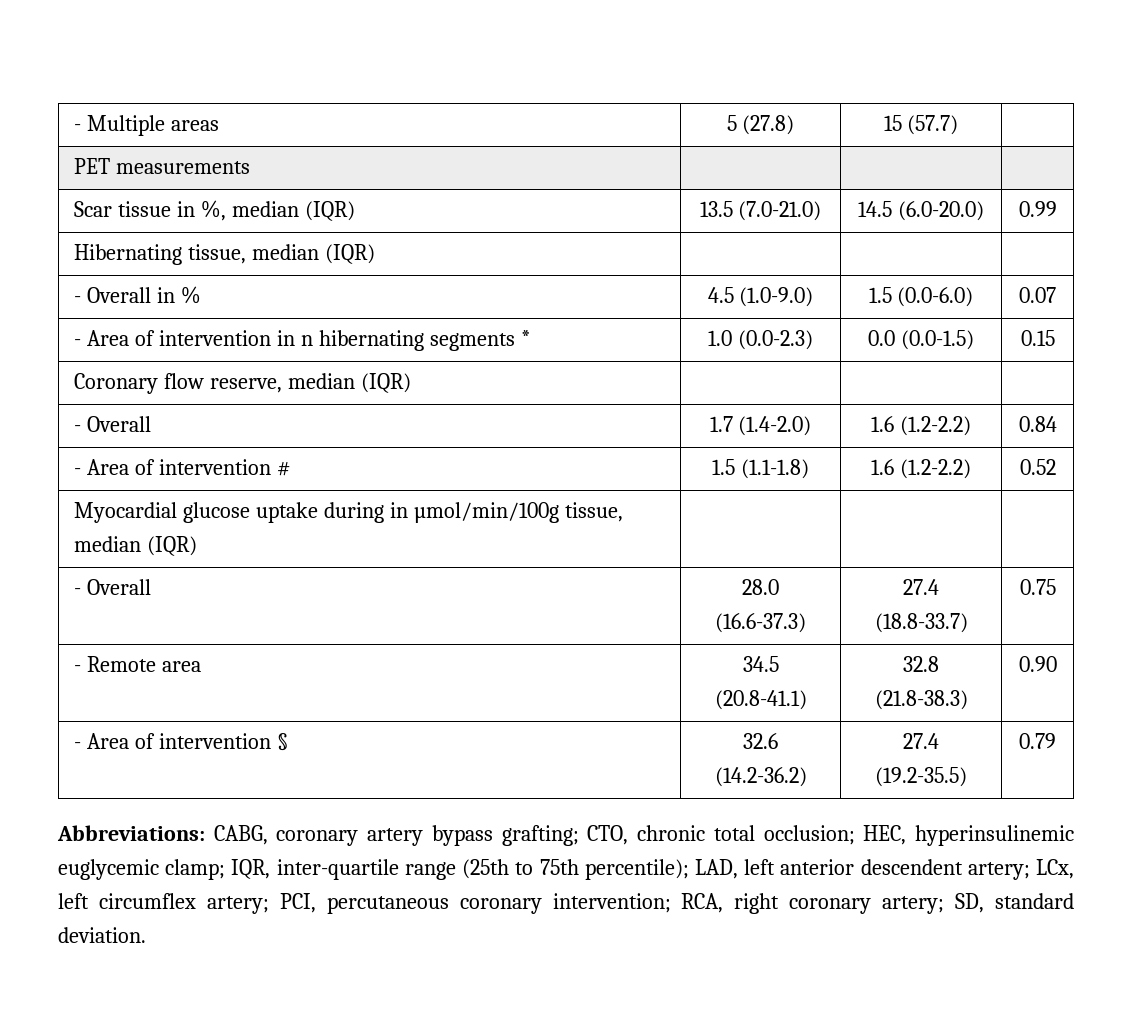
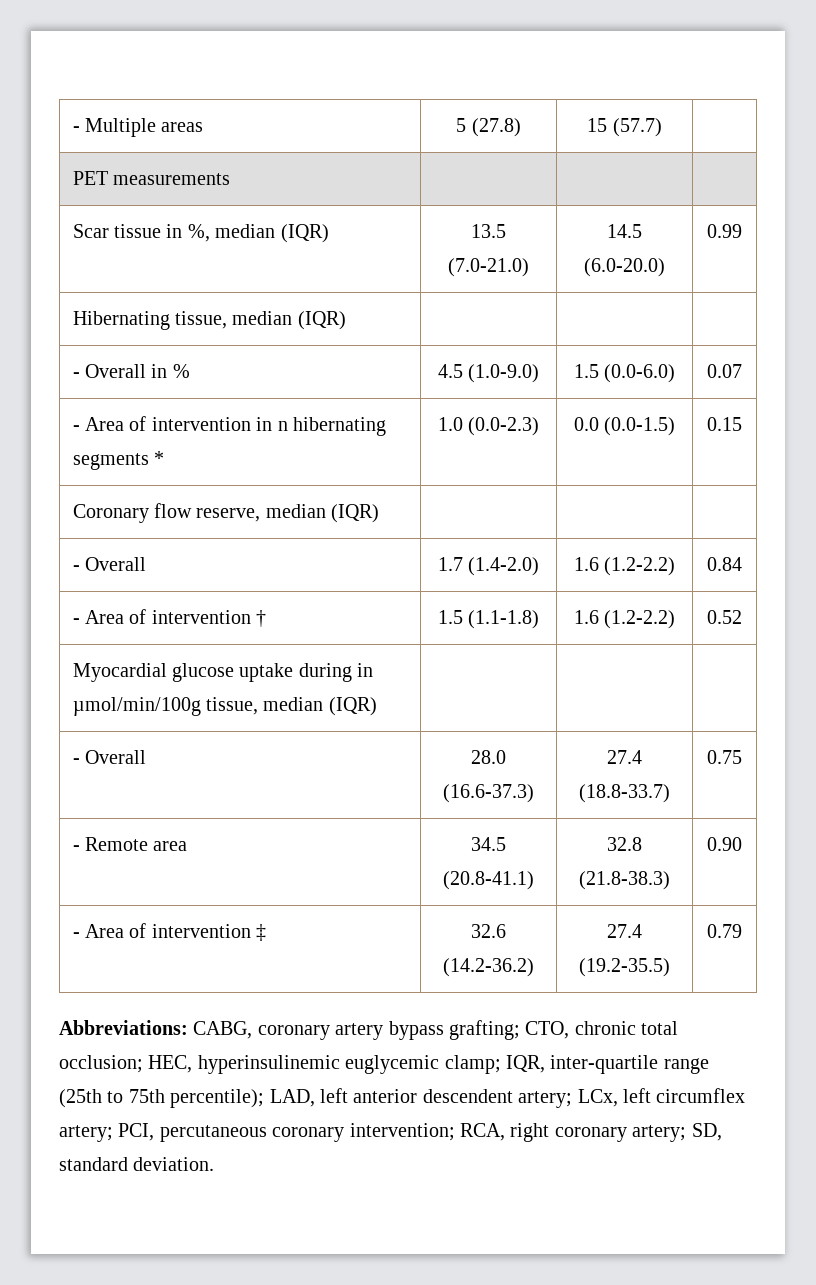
[276,461,291,476] # -> [256,610,267,627] †
[276,733,288,751] § -> [256,924,267,941] ‡

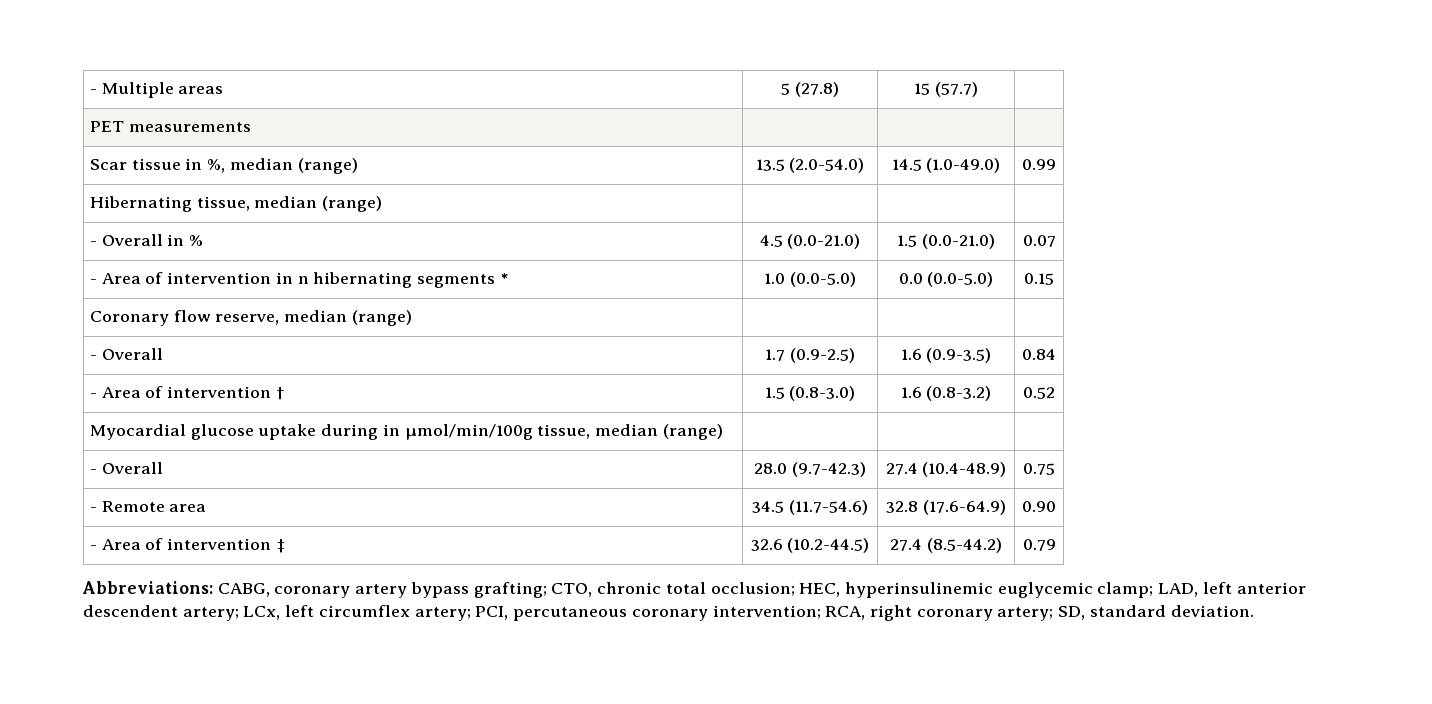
[280,224,329,243] (IQR) -> [297,158,358,174] (range)
[448,258,529,277] (7.0-21.0) -> [789,158,865,173] (2.0-54.0)
[584,258,665,277] (6.0-20.0) -> [926,158,1001,173] (1.0-49.0)
[297,311,346,330] (IQR) -> [322,196,383,212] (range)
[468,364,540,383] [573,364,676,383] (1.0-9.0) | 1.5 (0.0-6.0) -> [787,234,861,249] [897,234,995,249] (0.0-21.0) | 1.5 (0.0-21.0)
[468,417,540,436] (0.0-2.3) -> [789,272,856,287] (0.0-5.0)
[604,417,676,436] (0.0-1.5) -> [927,272,994,287] (0.0-5.0)
[331,504,380,523] (IQR) -> [351,310,412,326] (range)
[468,557,540,576] [573,557,676,576] (1.4-2.0) | 1.6 (1.2-2.2) -> [789,348,855,363] [900,348,992,363] (0.9-2.5) | 1.6 (0.9-3.5)
[468,610,540,629] [573,610,676,629] (1.1-1.8) | 1.6 (1.2-2.2) -> [789,386,856,401] [900,386,992,401] (0.8-3.0) | 1.6 (0.8-3.2)
[328,697,377,716] (IQR) -> [662,424,723,440] (range)
[443,784,534,803] [607,750,642,764] [579,784,670,803] (16.6-37.3) | 27.4 (18.8-33.7) -> [791,462,866,477] [885,462,1007,477] (9.7-42.3) | 27.4 (10.4-48.9)
[443,871,534,890] (20.8-41.1) -> [788,500,868,515] (11.7-54.6)
[579,871,670,890] (21.8-38.3) -> [922,500,1006,515] (17.6-64.9)
[443,958,534,977] [607,924,642,938] [579,958,670,977] (14.2-36.2) | 27.4 (19.2-35.5) -> [787,538,870,553] [890,538,1002,553] (10.2-44.5) | 27.4 (8.5-44.2)
[505,1055,709,1074] [59,1089,265,1108] IQR, inter-quartile range (25th to 75th percentile); -> (1154, 590) none

